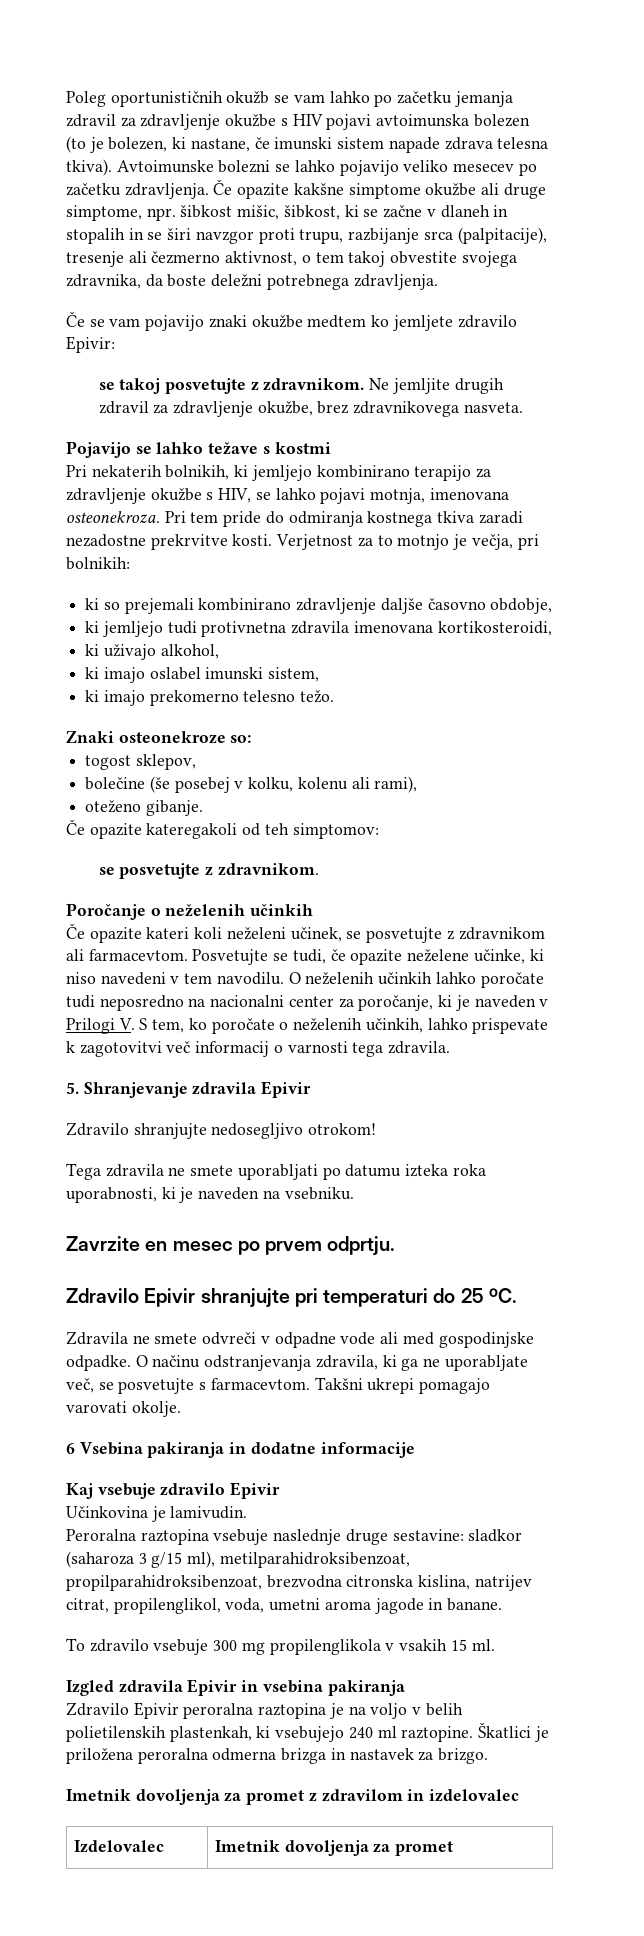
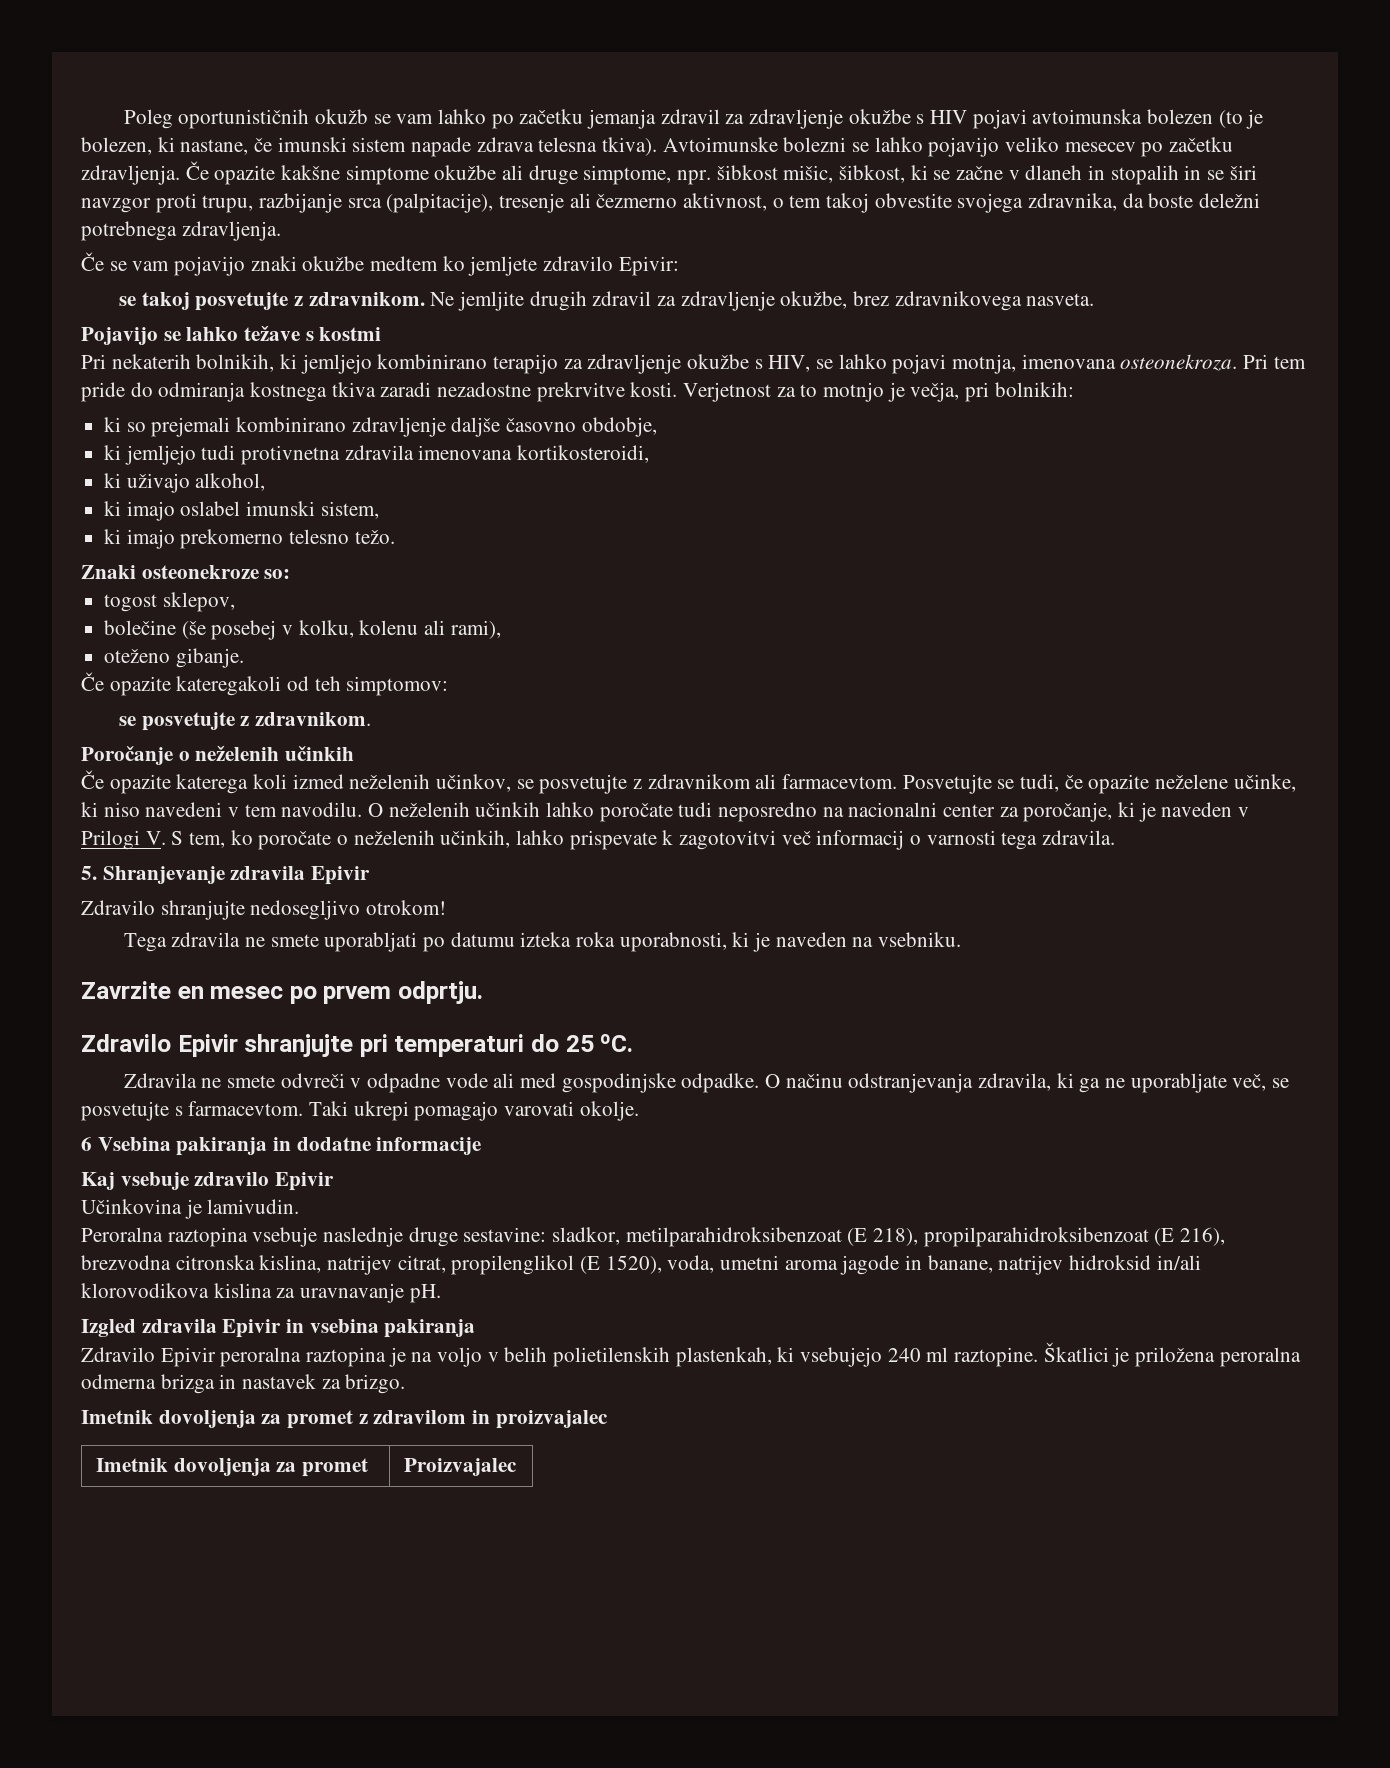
[146,927,342,942] kateri koli neželeni učinek, -> [176,774,512,794] katerega koli izmed neželenih učinkov,
[314,1377,363,1390] Takšni -> [309,1101,349,1116] Taki
[468,1529,523,1542] [66,1551,410,1568] [66,1575,262,1591] sladkor (saharoza 3 g/15 ml), metilparahidroksibenzoat, propilparahidroksibenzoat, -> [552,1227,1226,1247] sladkor, metilparahidroksibenzoat (E 218), propilparahidroksibenzoat (E 216),
[113,1598,221,1614] propilenglikol, -> [451,1255,662,1275] propilenglikol (E 1520),
[447,1598,503,1611] [66,1638,495,1655] banane. // To zdravilo vsebuje 300 mg propilenglikola v vsakih 15 ml. -> [927,1255,1201,1275] [81,1283,441,1303] banane, natrijev hidroksid in/ali klorovodikova kislina za uravnavanje pH.
[429,1789,520,1802] [73,1840,164,1853] [214,1840,454,1856] izdelovalec // Izdelovalec | Imetnik dovoljenja za promet -> [495,1410,608,1429] [96,1458,369,1477] [404,1458,518,1476] proizvajalec // Imetnik dovoljenja za promet | Proizvajalec

